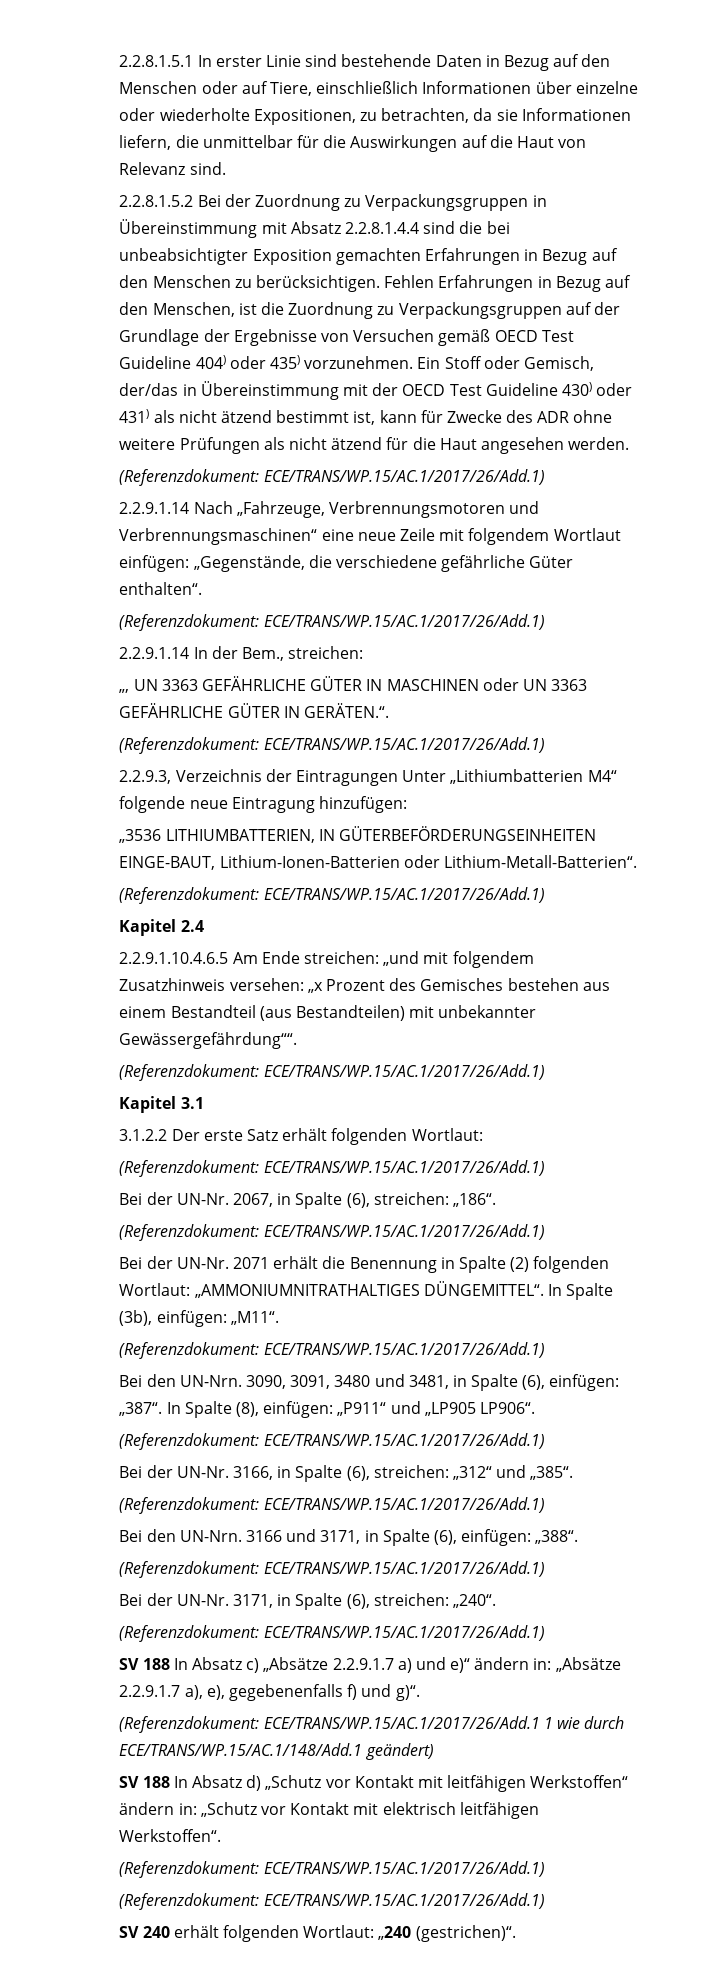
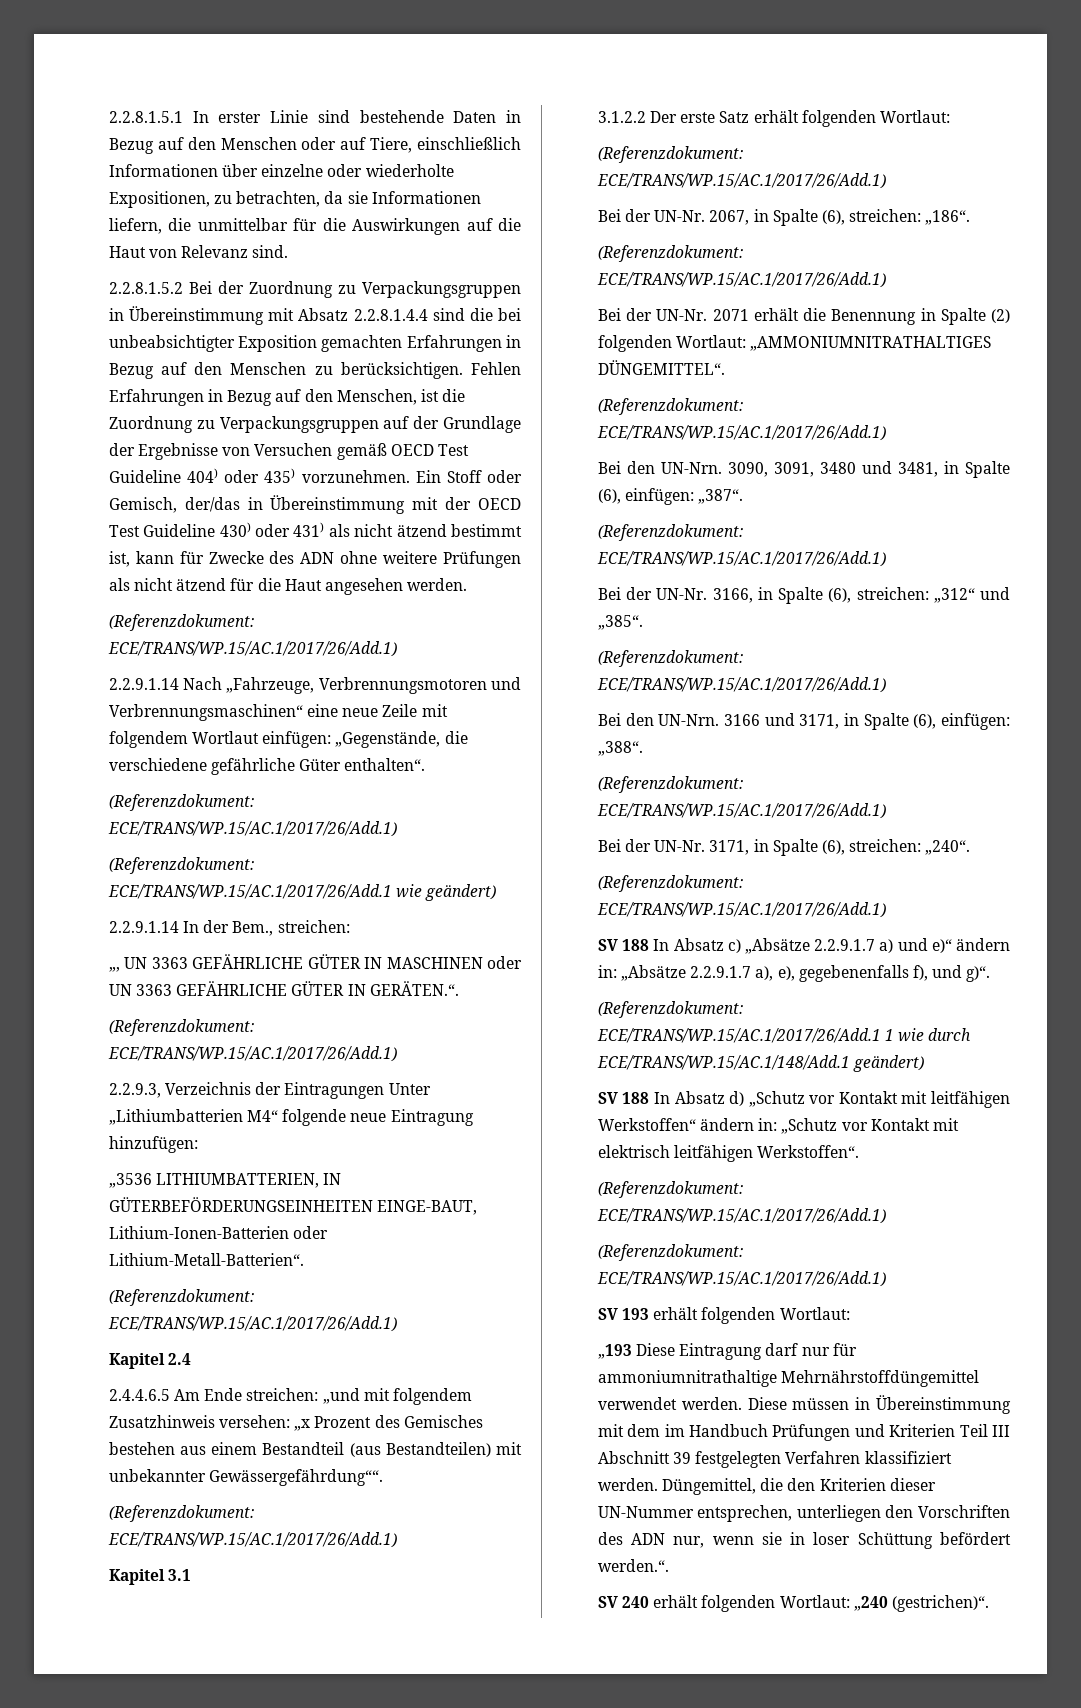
[537,411,570,423] ADR -> [300,552,335,564] ADN
(545, 622) none -> [108,857,254,874] [107,884,497,901] // (Referenzdokument: ECE/TRANS/WP.15/AC.1/2017/26/Add.1 wie geändert)
[119,952,229,964] 2.2.9.1.10.4.6.5 -> [108,1389,170,1401] 2.4.4.6.5
[547,1283,614,1300] [119,1310,279,1327] In Spalte (3b), einfügen: „M11“. -> (725, 367) none
[166,1401,535,1418] In Spalte (8), einfügen: „P911“ und „LP905 LP906“. -> (744, 496) none
[347,1684,358,1700] f) -> [913,965,929,981] f),
(545, 1901) none -> [597,1307,850,1324] [597,1343,857,1360] [597,1370,980,1387] [597,1395,1011,1414] [597,1424,1010,1441] [597,1451,952,1468] [597,1478,936,1495] [597,1505,1010,1522] [597,1532,1011,1549] [597,1559,669,1572] // SV 193 erhält folgenden Wortlaut: // „193 Diese Eintragung darf nur für ammoniumnitrathaltige Mehrnährstoffdüngemittel verwendet werden. Diese müssen in Übereinstimmung mit dem im Handbuch Prüfungen und Kriterien Teil III Abschnitt 39 festgelegten Verfahren klassifiziert werden. Düngemittel, die den Kriterien dieser UN-Nummer entsprechen, unterliegen den Vorschriften des ADN nur, wenn sie in loser Schüttung befördert werden.“.

